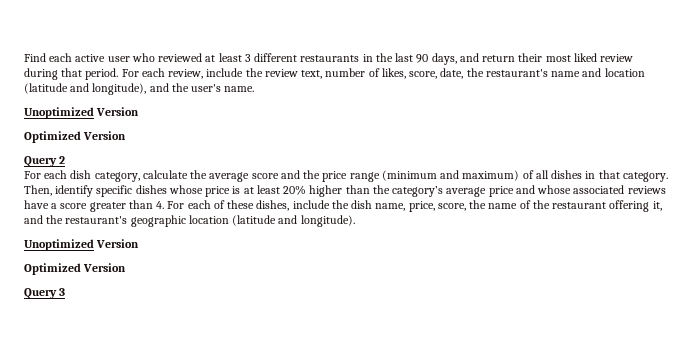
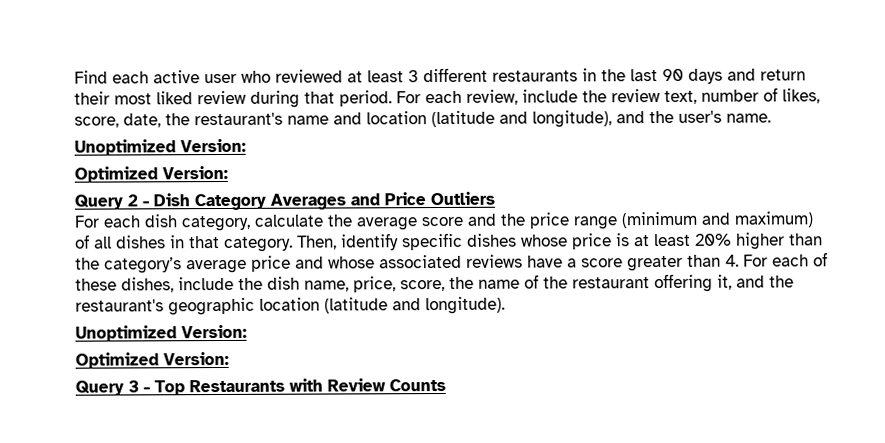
[431,53,457,65] days, -> [688,68,723,84] days
[96,107,140,116] [24,131,127,143] Version // Optimized Version -> [180,138,246,153] [74,165,228,183] Version: // Optimized Version:
(66, 160) none -> [142,191,495,211] - Dish Category Averages and Price Outliers
[96,239,140,248] [24,263,127,275] Version // Optimized Version -> [181,324,247,339] [75,351,229,369] Version: // Optimized Version:
(66, 292) none -> [143,378,446,396] - Top Restaurants with Review Counts

